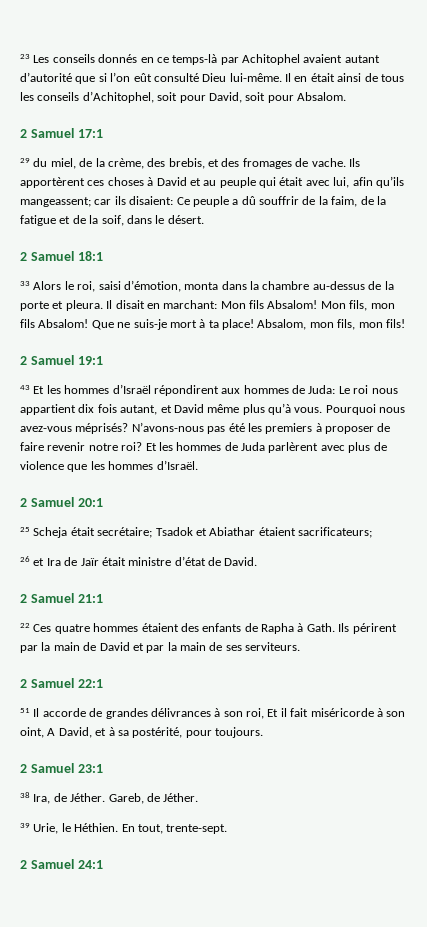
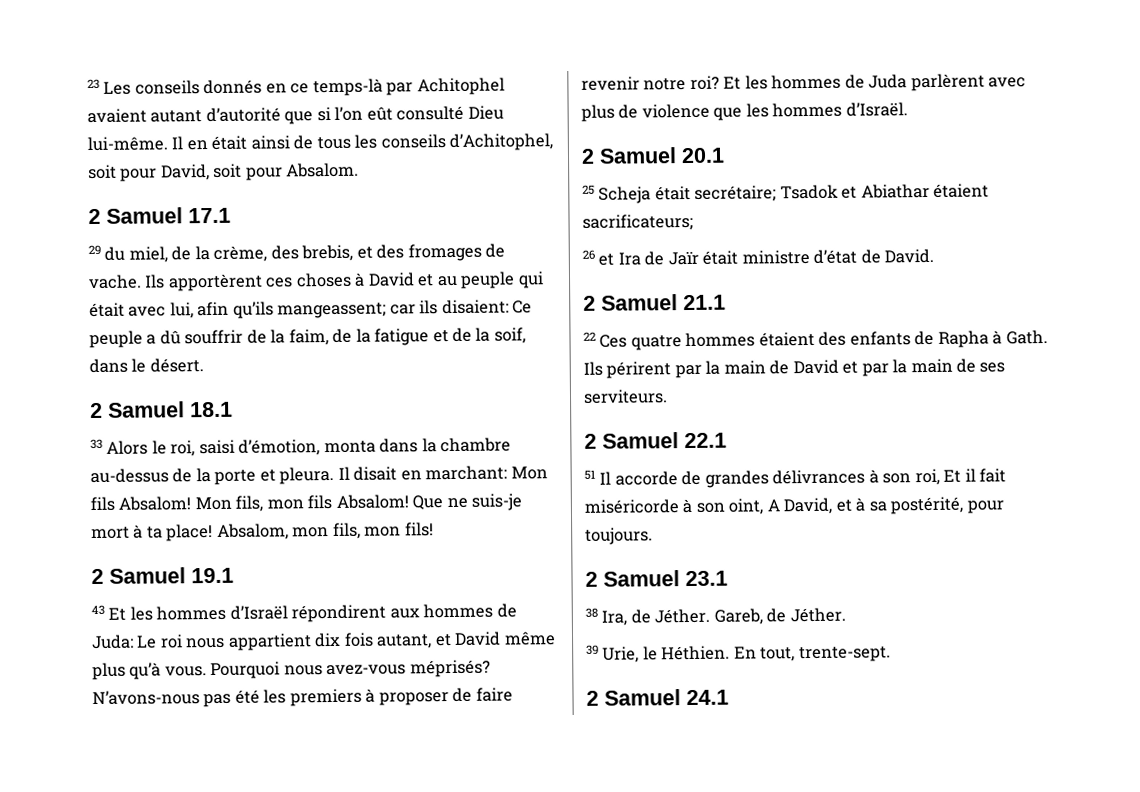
[77,129,103,138] 17:1 -> [188,207,231,224] 17.1
[77,251,103,261] 18:1 -> [190,401,233,418] 18.1
[77,356,103,365] 19:1 -> [191,567,234,584] 19.1
[77,498,103,507] 20:1 -> [681,147,725,164] 20.1
[77,594,103,603] 21:1 -> [683,294,726,311] 21.1
[77,679,103,688] 22:1 -> [684,432,727,449] 22.1
[77,764,103,773] 23:1 -> [685,570,728,587] 23.1
[77,860,103,869] 24:1 -> [686,689,729,706] 24.1

